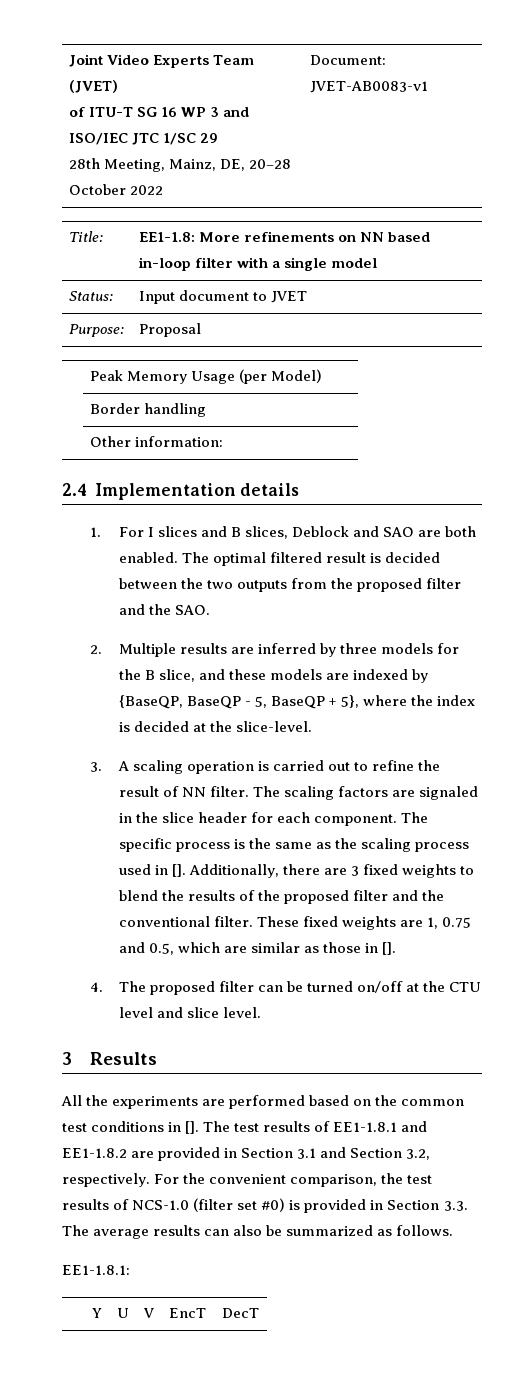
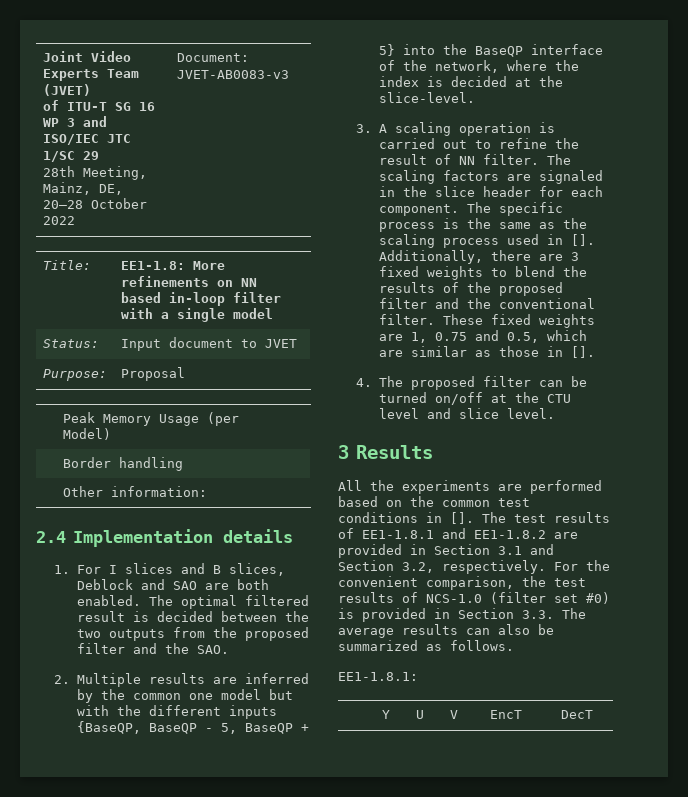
[310,81,429,93] JVET-AB0083-v1 -> [176,70,289,79] JVET-AB0083-v3
[339,643,459,654] [118,669,428,683] three models for the B slice, and these models are indexed by -> [100,689,293,700] [76,705,277,719] the common one model but with the different inputs
[340,695,359,708] 5}, -> [378,44,603,57] [378,60,499,73] 5} into the BaseQP interface of the network,

